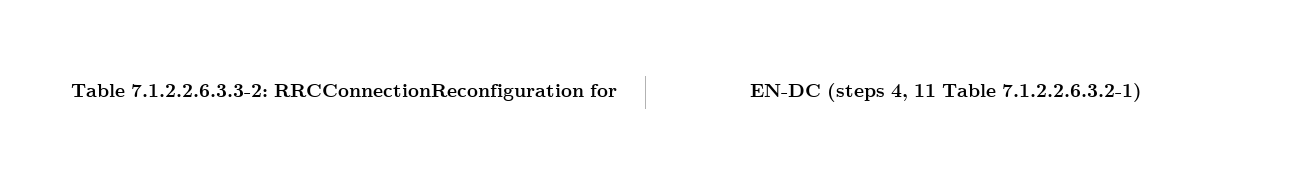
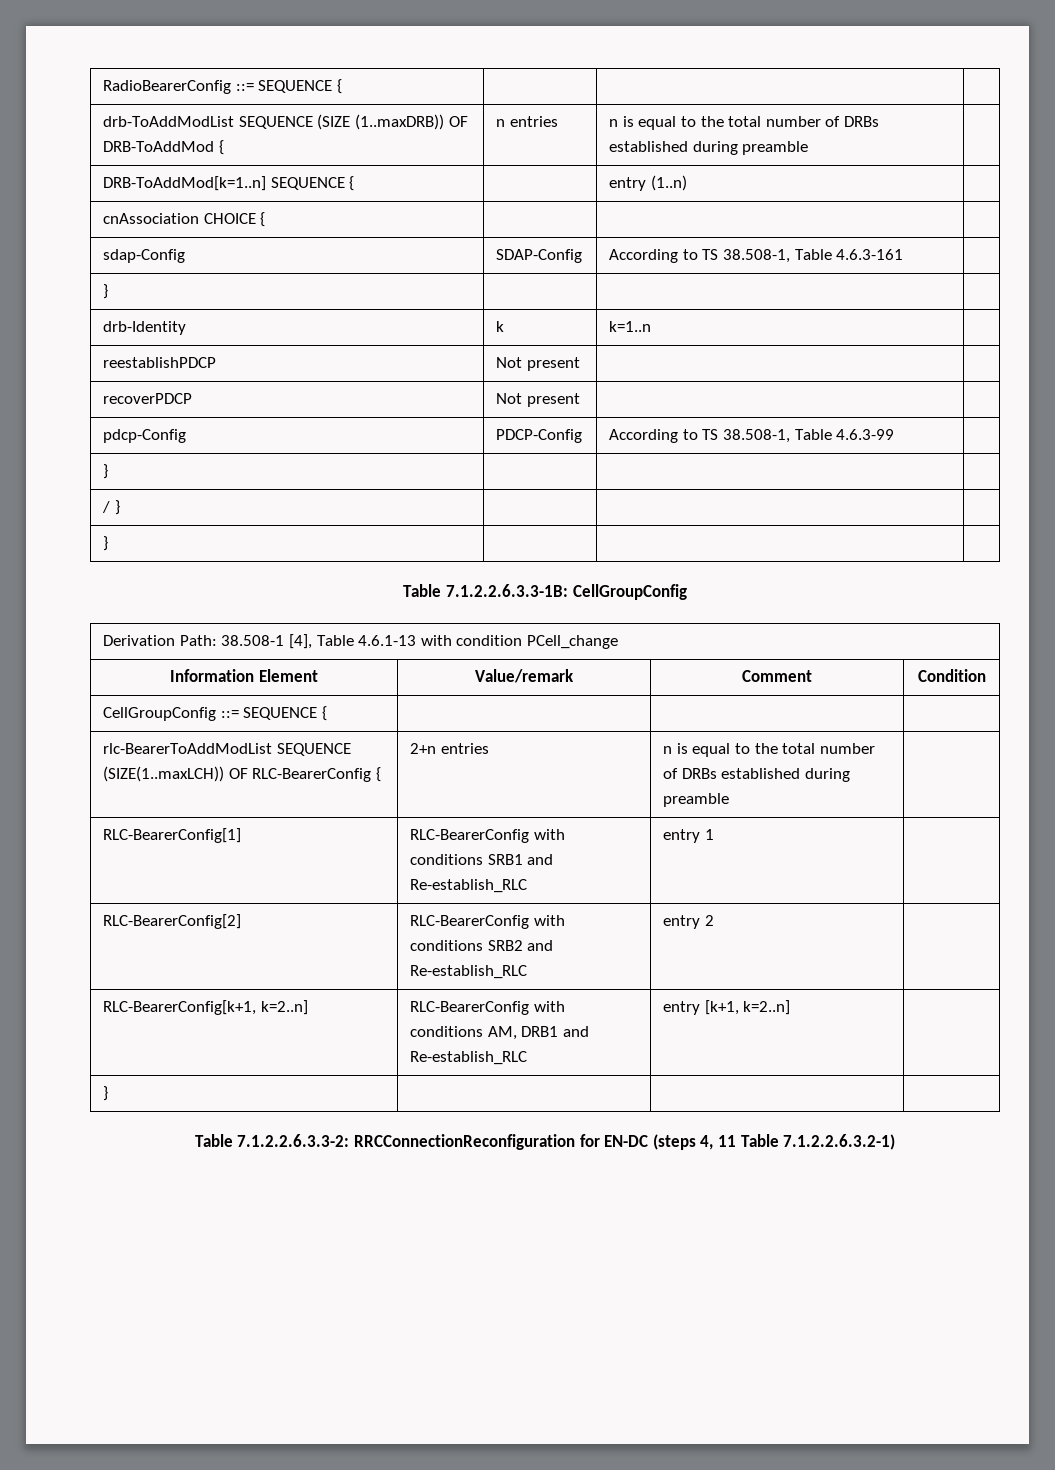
(70, 90) none -> [103,79,343,94] [103,114,468,130] [103,140,224,155] [496,116,558,127] [609,116,880,130] [609,141,809,155] [103,176,355,191] [609,175,687,191] [103,212,266,227] [103,249,186,263] [496,249,583,263] [609,249,904,263] [103,284,109,299] [103,321,187,335] [496,321,505,332] [609,321,652,332] [103,357,217,368] [496,357,580,371] [103,393,193,404] [496,393,580,407] [103,429,187,443] [496,429,583,443] [609,429,895,443] [103,464,109,479] [102,500,120,515] [103,536,109,551] [403,584,687,600] [103,634,619,649] [170,669,318,682] [475,669,574,683] [742,670,812,682] [917,669,986,682] [103,706,328,721] [103,743,351,756] [103,766,382,782] [410,743,489,754] [663,743,875,757] [663,768,851,782] [663,793,730,807] [103,828,242,843] [410,829,565,843] [410,854,554,865] [410,879,528,893] [663,829,714,843] [103,914,242,929] [410,915,565,929] [410,940,554,951] [410,965,528,979] [663,915,714,929] [103,1000,308,1015] [410,1001,565,1015] [410,1026,590,1040] [410,1051,528,1065] [663,1000,791,1015] [103,1086,109,1101] RadioBearerConfig ::= SEQUENCE { | | | // drb-ToAddModList SEQUENCE (SIZE (1..maxDRB)) OF DRB-ToAddMod { | n entries | n is equal to the total number of DRBs established during preamble | // DRB-ToAddMod[k=1..n] SEQUENCE { | | entry (1..n) | // cnAssociation CHOICE { | | | // sdap-Config | SDAP-Config | According to TS 38.508-1, Table 4.6.3-161 | // } | | | // drb-Identity | k | k=1..n | // reestablishPDCP | Not present | | // recoverPDCP | Not present | | // pdcp-Config | PDCP-Config | According to TS 38.508-1, Table 4.6.3-99 | // } | | | // / } | | | // } | | | // Table 7.1.2.2.6.3.3-1B: CellGroupConfig // Derivation Path: 38.508-1 [4], Table 4.6.1-13 with condition PCell_change // Information Element | Value/remark | Comment | Condition // CellGroupConfig ::= SEQUENCE { | | | // rlc-BearerToAddModList SEQUENCE (SIZE(1..maxLCH)) OF RLC-BearerConfig { | 2+n entries | n is equal to the total number of DRBs established during preamble | // RLC-BearerConfig[1] | RLC-BearerConfig with conditions SRB1 and Re-establish_RLC | entry 1 | // RLC-BearerConfig[2] | RLC-BearerConfig with conditions SRB2 and Re-establish_RLC | entry 2 | // RLC-BearerConfig[k+1, k=2..n] | RLC-BearerConfig with conditions AM, DRB1 and Re-establish_RLC | entry [k+1, k=2..n] | // } | | | //

